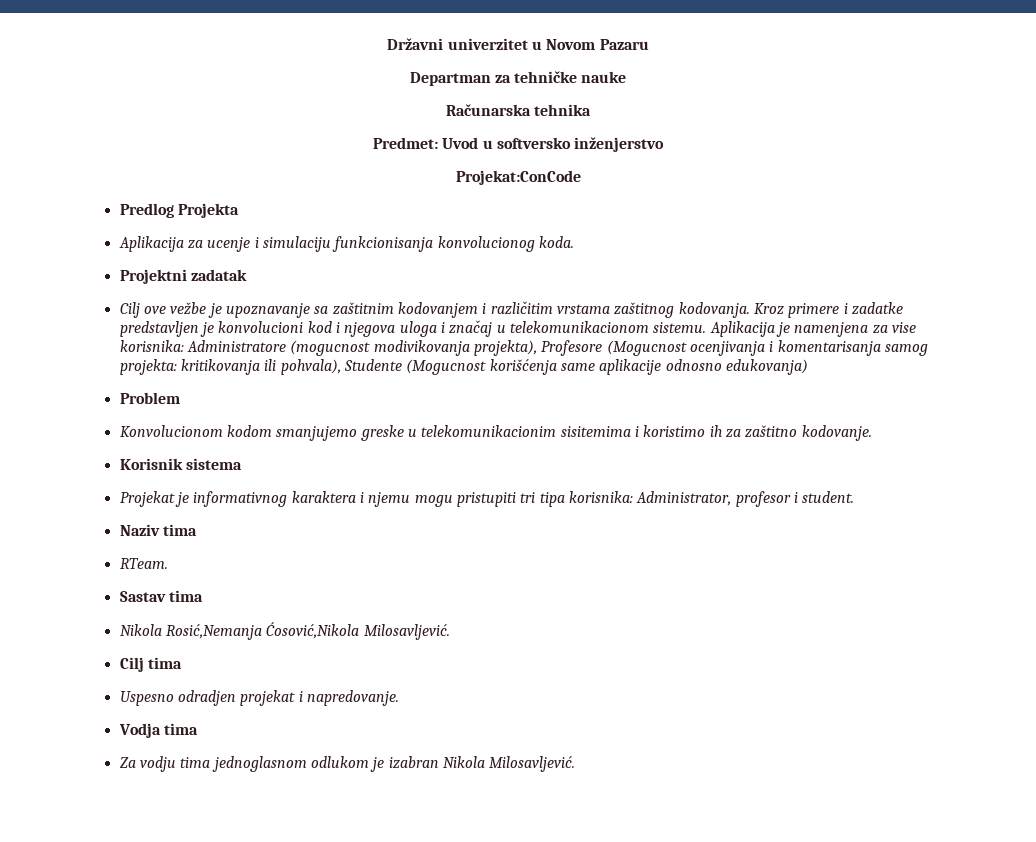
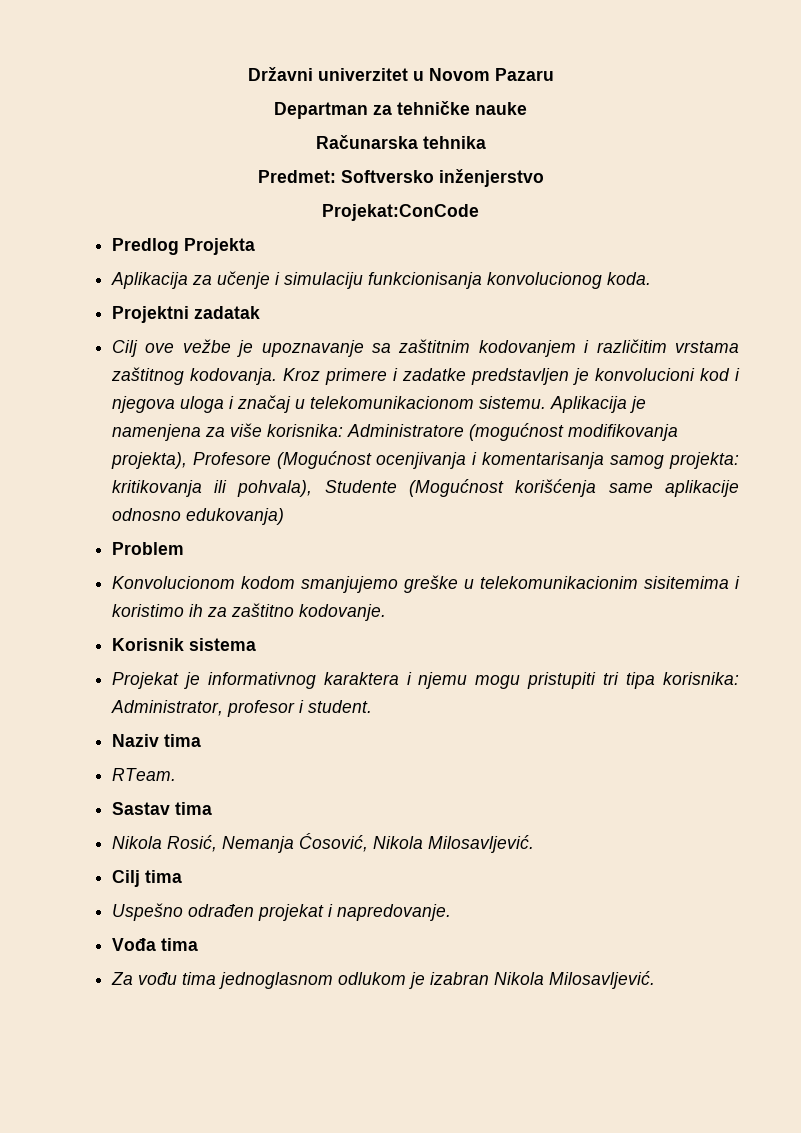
[442,137,571,149] Uvod u softversko -> [340,170,434,183] Softversko
[207,237,251,252] ucenje -> [216,271,270,289] učenje
[891,322,916,333] vise -> [229,423,262,437] više
[290,340,470,356] (mogucnost modivikovanja -> [468,423,678,441] (mogućnost modifikovanja
[606,340,687,356] (Mogucnost -> [276,451,372,469] (Mogućnost
[406,359,487,375] (Mogucnost -> [409,479,505,497] (Mogućnost
[360,425,404,441] greske -> [403,575,458,593] greške
[166,622,360,640] Rosić,Nemanja Ćosović,Nikola -> [166,833,423,853] Rosić, Nemanja Ćosović, Nikola
[119,690,237,706] Uspesno odradjen -> [111,903,254,921] Uspešno odrađen
[118,723,161,738] Vodja -> [111,938,156,951] Vođa
[140,756,177,772] vodju -> [137,972,177,985] vođu

